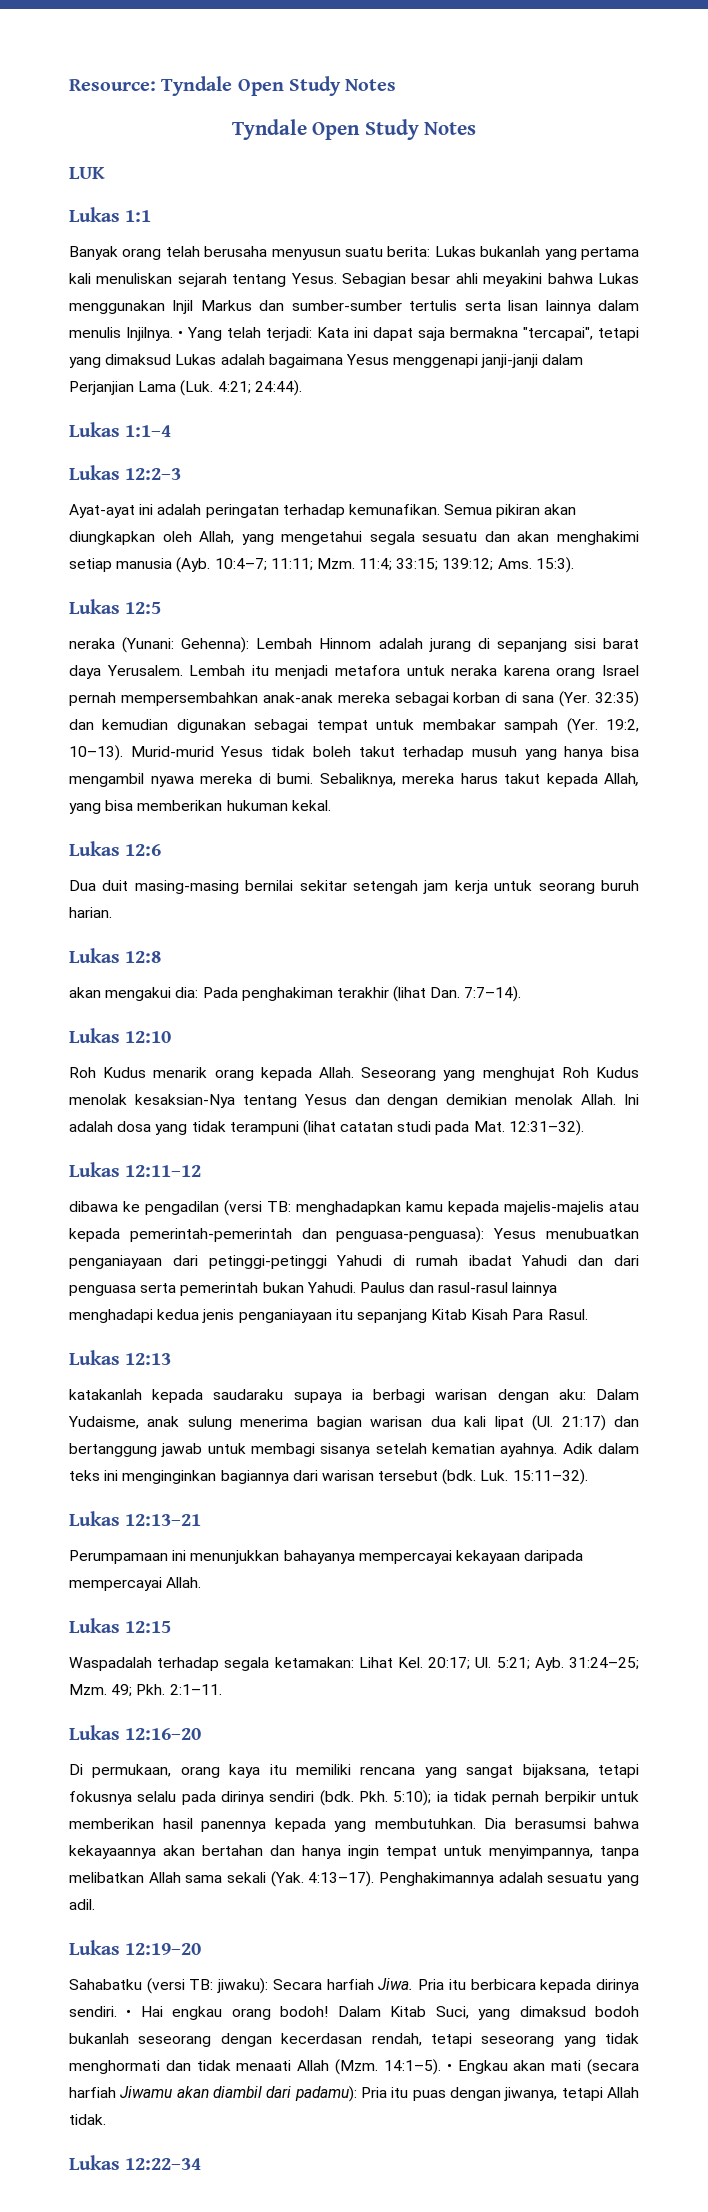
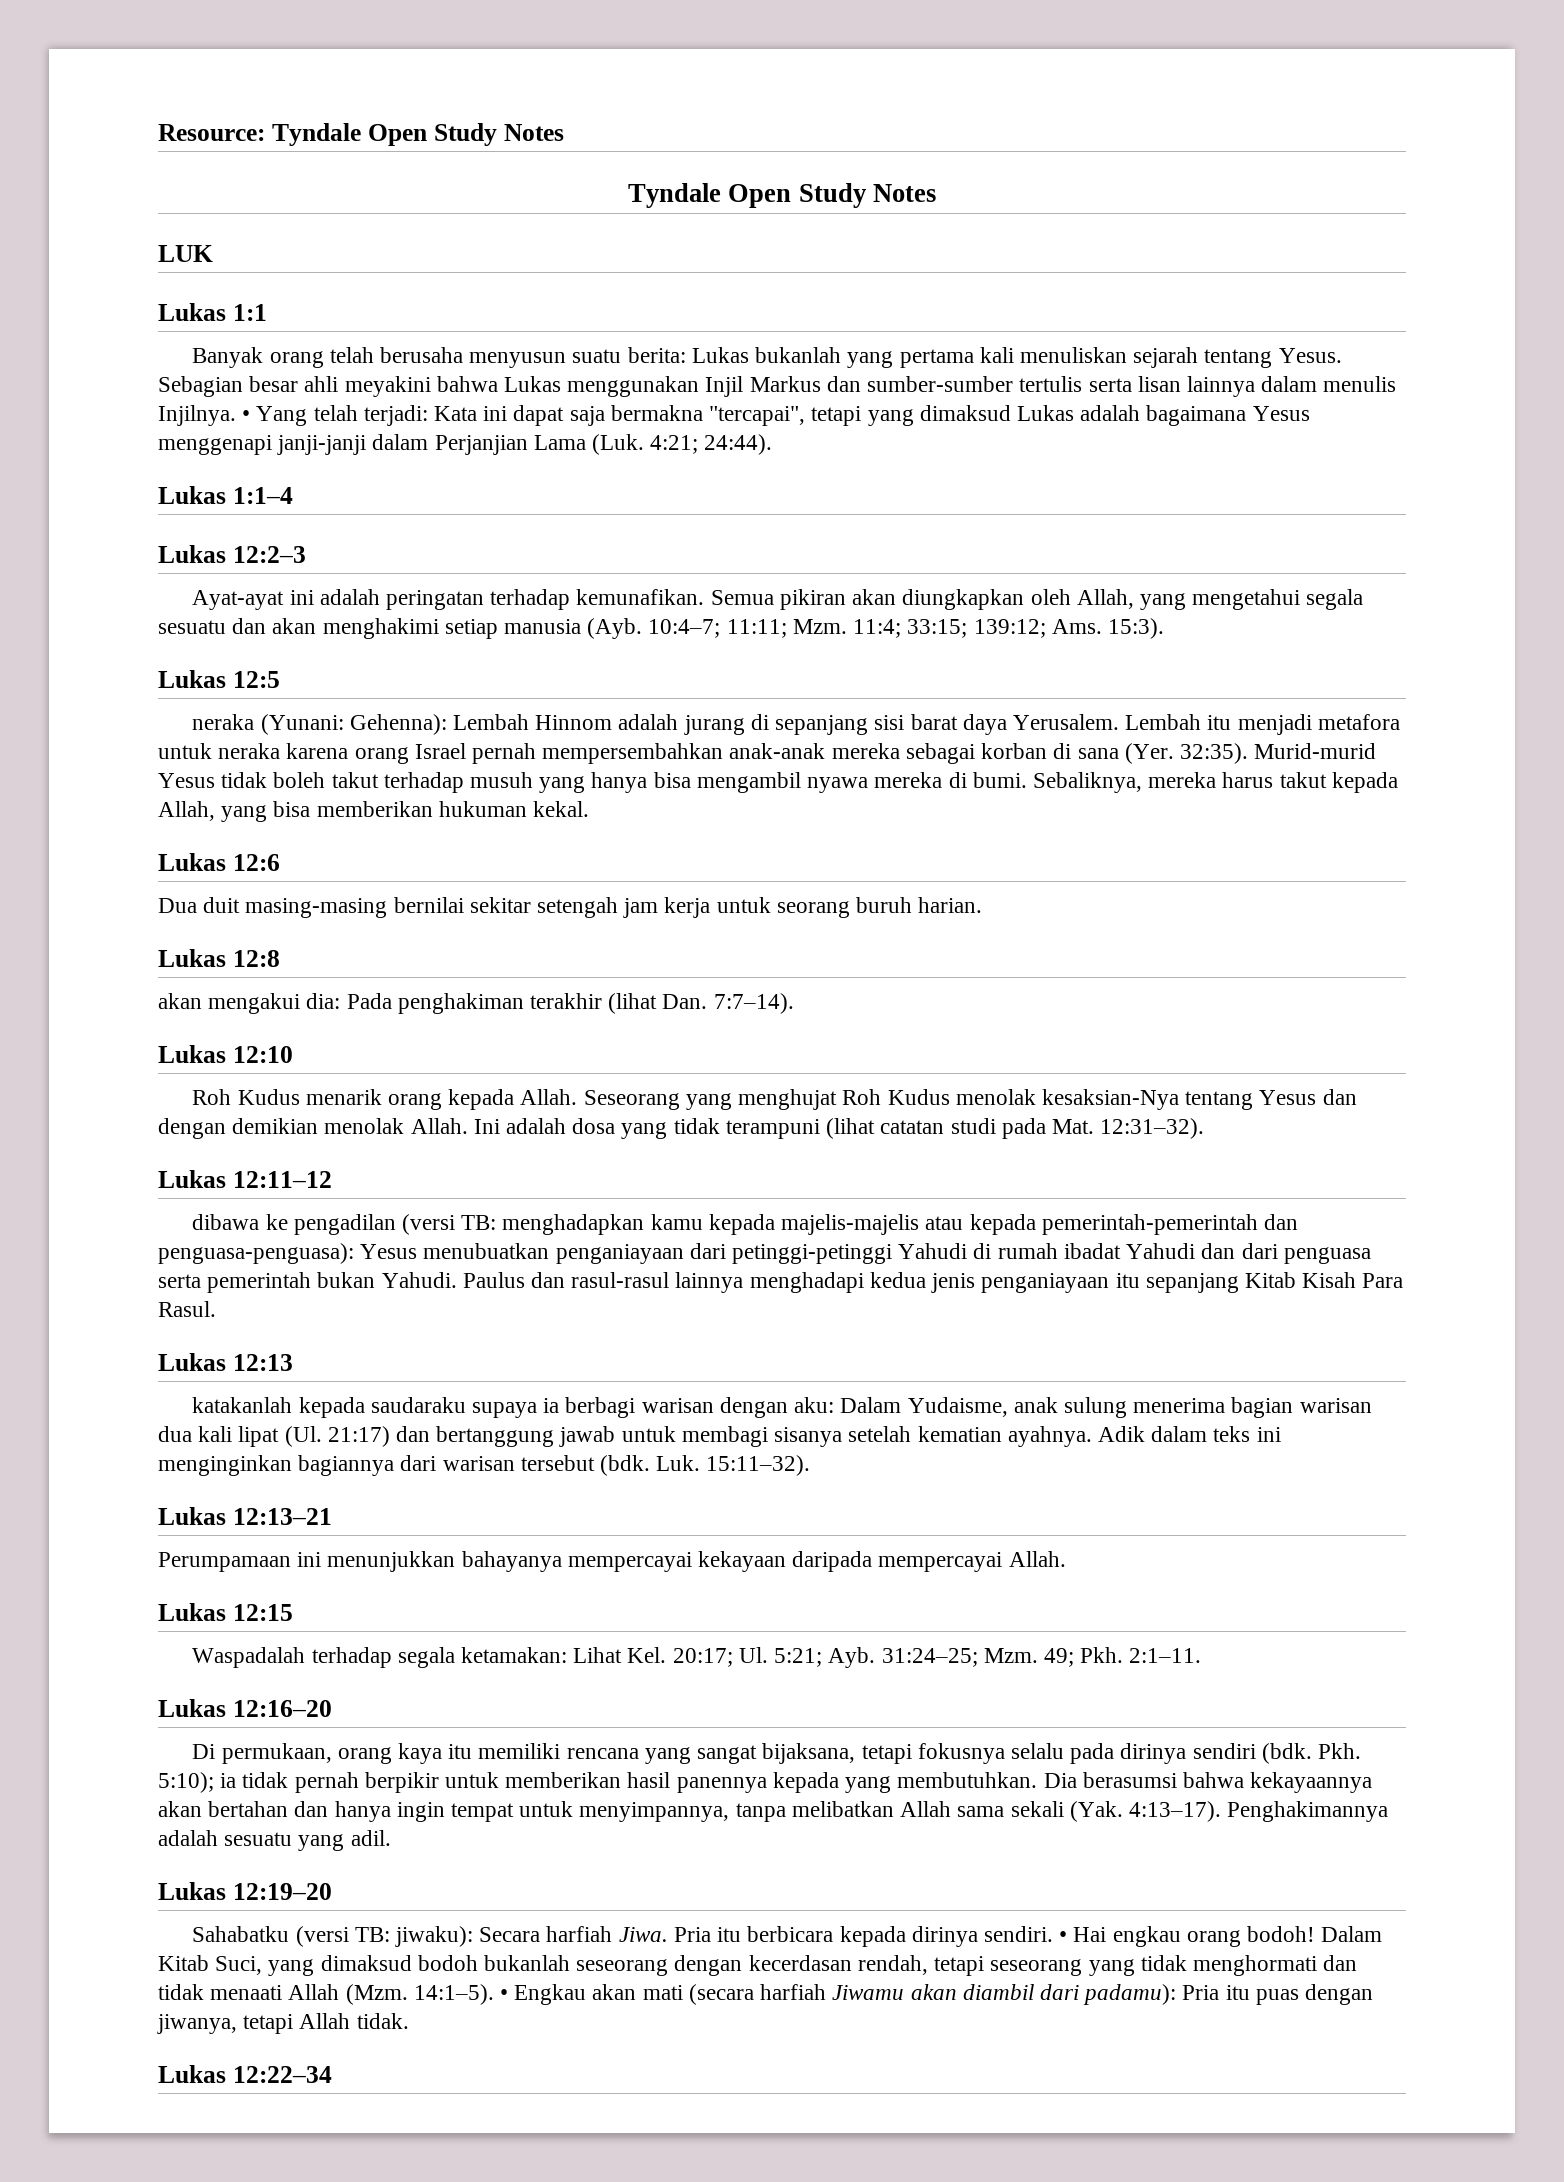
[595,691,640,707] [69,718,640,734] [69,745,123,761] 32:35) dan kemudian digunakan sebagai tempat untuk membakar sampah (Yer. 19:2, 10–13). -> [1179,743,1248,764] 32:35).

